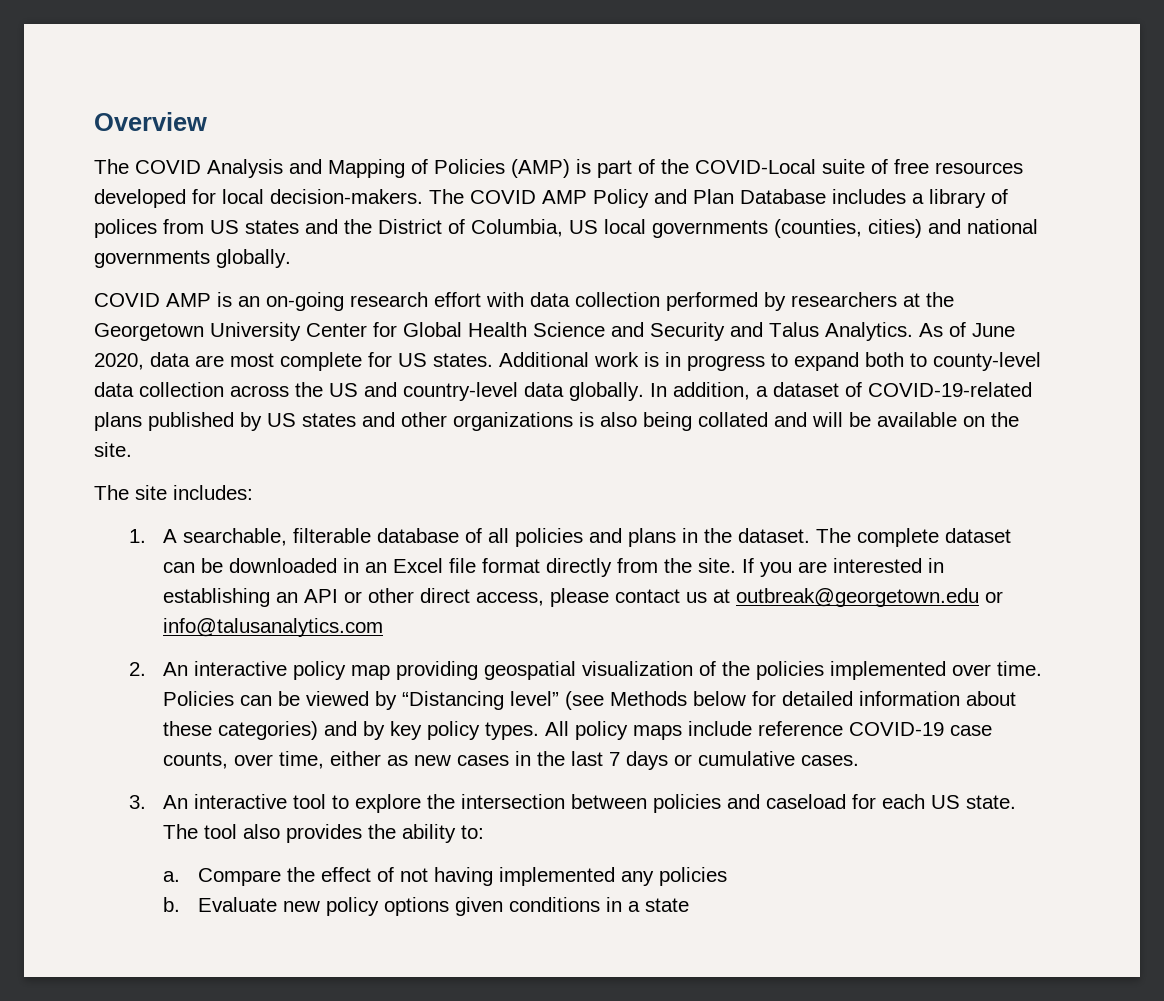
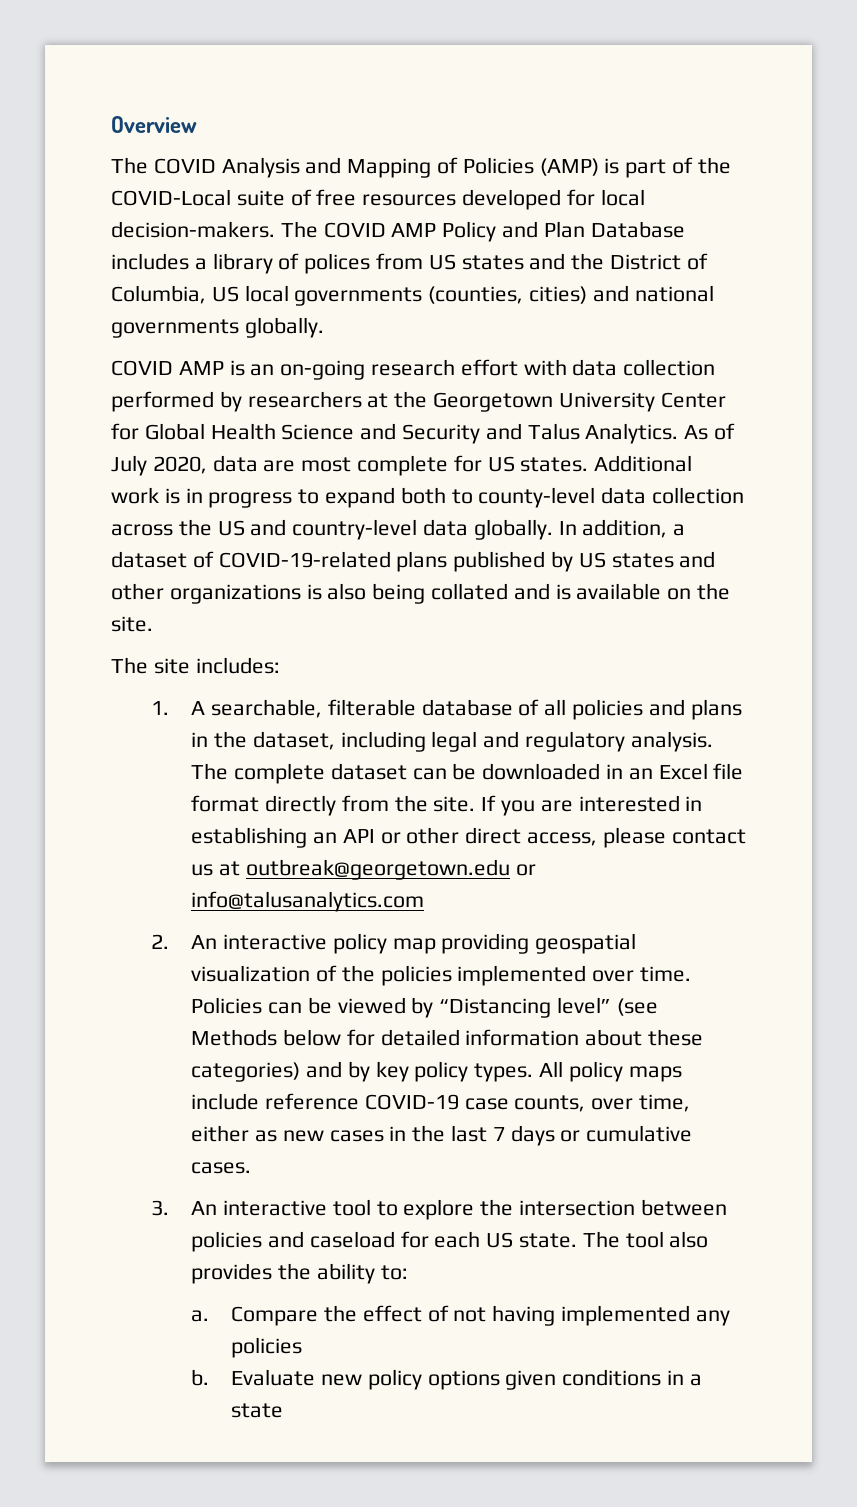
[972,323,1015,337] June -> [111,455,147,476] July
[812,412,871,427] will be -> [555,584,571,600] is
[738,528,811,543] dataset. -> [252,731,713,752] dataset, including legal and regulatory analysis.

